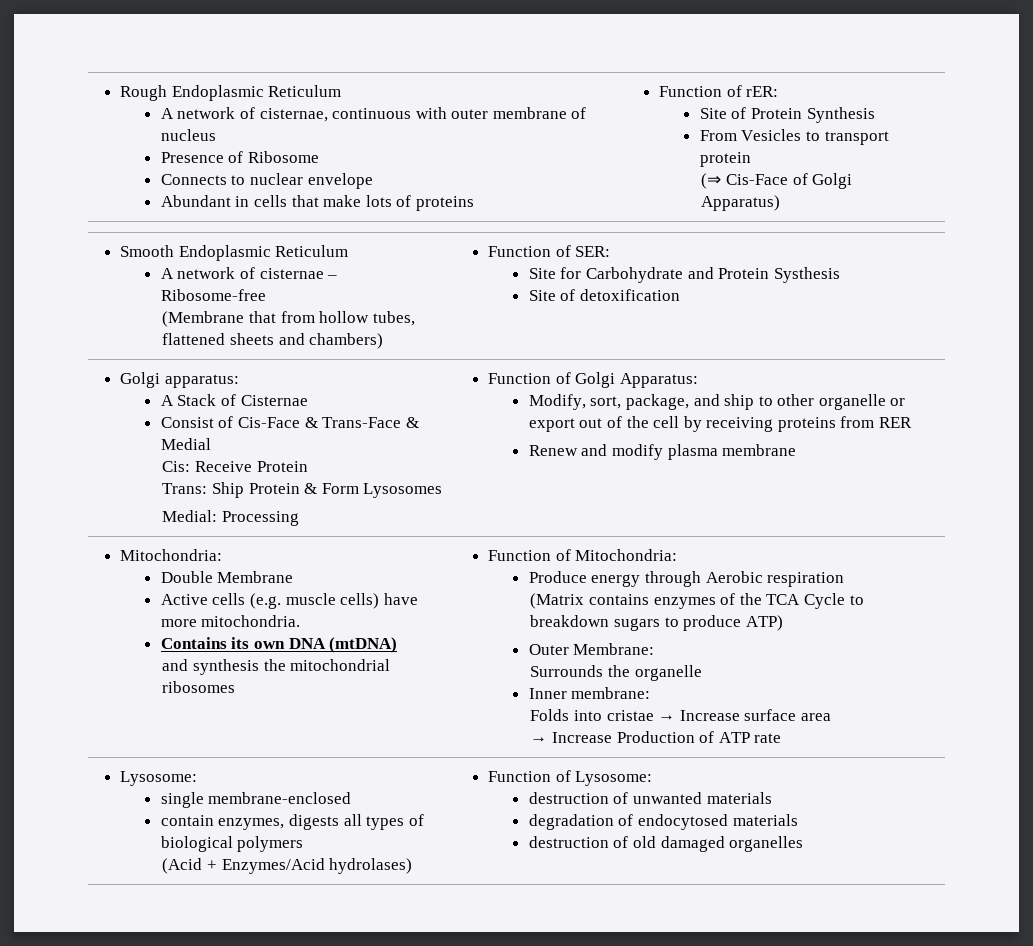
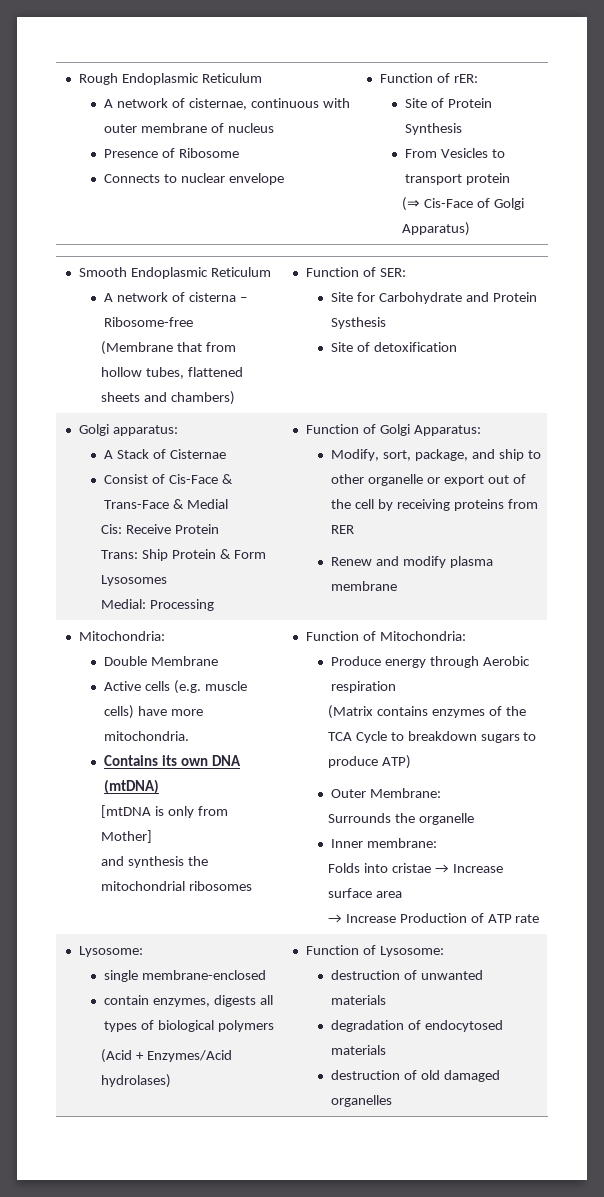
[160,195,474,211] // Abundant in cells that make lots of proteins -> (284, 179) none
[259,268,324,279] cisternae -> [188,292,236,302] cisterna
(398, 645) none -> [100,805,228,818] [100,830,152,843] // [mtDNA is only from Mother]

